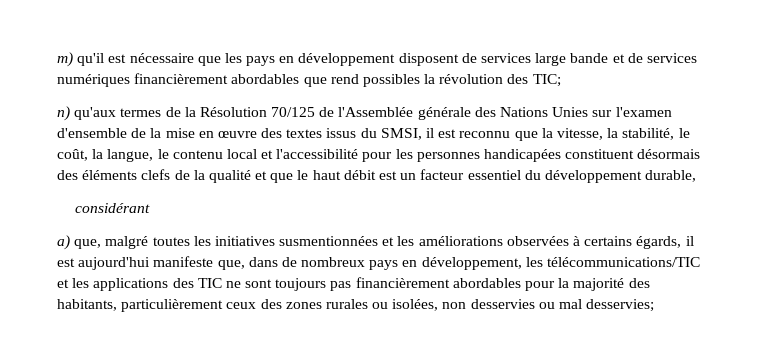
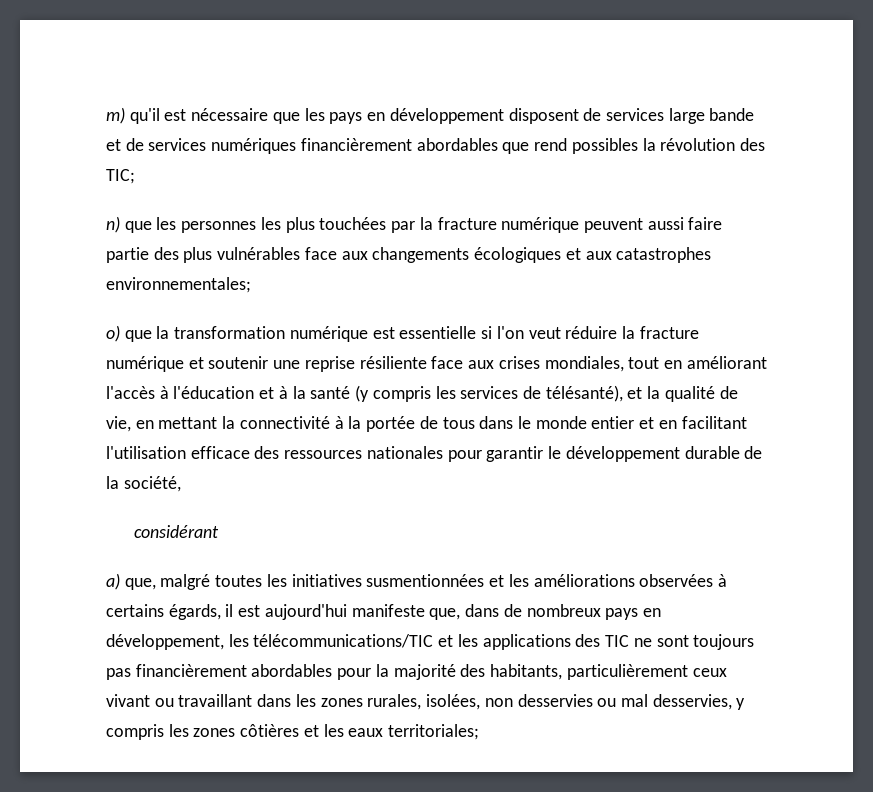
[74,107,672,120] [57,128,690,141] [57,149,701,162] [57,169,697,183] qu'aux termes de la Résolution 70/125 de l'Assemblée générale des Nations Unies sur l'examen d'ensemble de la mise en œuvre des textes issus du SMSI, il est reconnu que la vitesse, la stabilité, le coût, la langue, le contenu local et l'accessibilité pour les personnes handicapées constituent désormais des éléments clefs de la qualité et que le haut débit est un facteur essentiel du développement durable, -> [124,217,723,233] [106,247,712,263] [106,277,251,293] [106,325,699,342] [106,356,767,372] [106,385,738,402] [106,416,747,432] [106,446,763,462] [106,476,181,492] que les personnes les plus touchées par la fracture numérique peuvent aussi faire partie des plus vulnérables face aux changements écologiques et aux catastrophes environnementales; // o) que la transformation numérique est essentielle si l'on veut réduire la fracture numérique et soutenir une reprise résiliente face aux crises mondiales, tout en améliorant l'accès à l'éducation et à la santé (y compris les services de télésanté), et la qualité de vie, en mettant la connectivité à la portée de tous dans le monde entier et en facilitant l'utilisation efficace des ressources nationales pour garantir le développement durable de la société,
[260,299,389,309] des zones rurales ou -> [106,694,422,710] vivant ou travaillant dans les zones rurales,
[586,299,655,312] desservies; -> [652,694,746,710] [106,724,480,740] desservies, y compris les zones côtières et les eaux territoriales;

